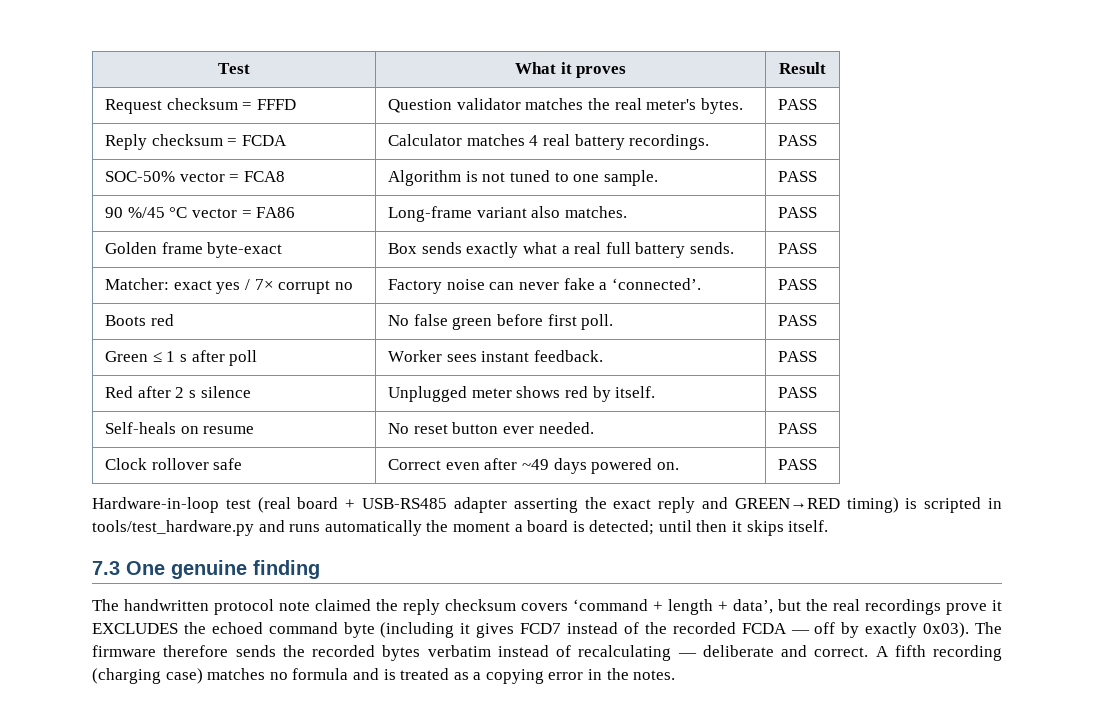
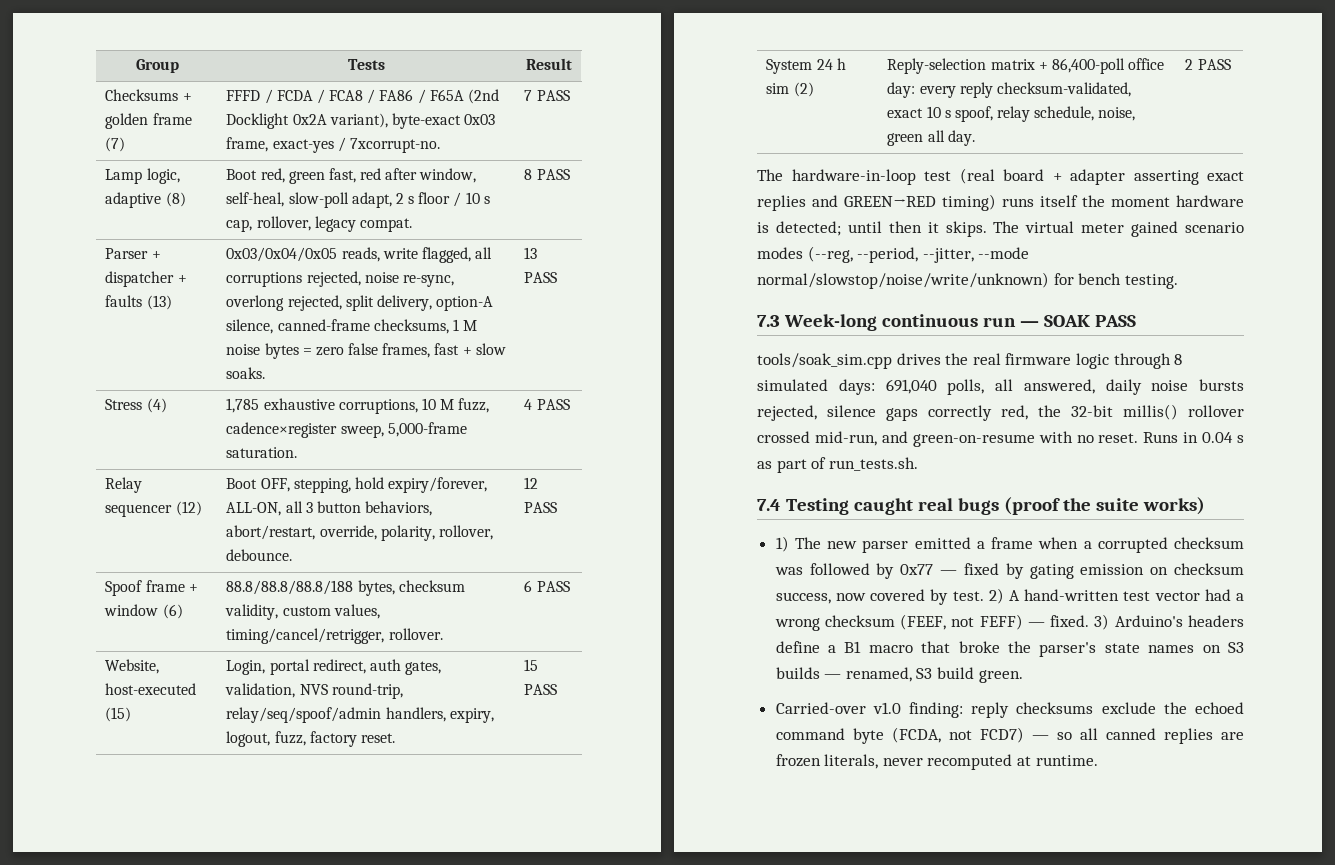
[218,63,250,74] [514,62,627,78] [779,62,826,74] [105,98,296,114] [388,98,743,114] [778,99,818,110] [105,134,287,150] [388,134,710,150] [778,135,818,146] [105,171,285,182] [388,170,658,186] [778,171,818,182] [105,207,296,218] [388,206,627,222] [778,207,818,218] [105,242,283,258] [388,242,734,258] [778,243,818,254] [105,278,353,294] [388,278,701,294] [778,279,818,290] [105,314,174,326] [388,314,614,330] [778,315,818,326] [105,350,258,366] [388,350,603,362] [778,351,818,362] [105,386,251,398] [388,386,656,402] [778,387,818,398] [105,422,255,434] [388,422,594,434] [778,423,818,434] [105,458,243,470] [388,458,679,474] [778,459,818,470] [92,497,219,513] Test | What it proves | Result // Request checksum = FFFD | Question validator matches the real meter's bytes. | PASS // Reply checksum = FCDA | Calculator matches 4 real battery recordings. | PASS // SOC-50% vector = FCA8 | Algorithm is not tuned to one sample. | PASS // 90 %/45 °C vector = FA86 | Long-frame variant also matches. | PASS // Golden frame byte-exact | Box sends exactly what a real full battery sends. | PASS // Matcher: exact yes / 7× corrupt no | Factory noise can never fake a ‘connected’. | PASS // Boots red | No false green before first poll. | PASS // Green ≤ 1 s after poll | Worker sees instant feedback. | PASS // Red after 2 s silence | Unplugged meter shows red by itself. | PASS // Self-heals on resume | No reset button ever needed. | PASS // Clock rollover safe | Correct even after ~49 days powered on. | PASS // Hardware-in-loop -> [135,59,179,73] [348,59,385,70] [525,58,572,70] [105,89,192,101] [105,113,192,129] [105,137,126,152] [226,89,500,104] [226,113,496,129] [226,137,440,153] [524,90,570,101] [105,168,180,184] [105,192,186,208] [226,168,477,184] [226,192,490,208] [226,216,412,232] [524,169,570,180] [105,248,161,259] [105,271,187,287] [105,295,172,310] [226,247,493,263] [226,271,454,287] [226,295,494,311] [226,319,478,334] [226,343,506,359] [226,367,266,379] [524,247,538,259] [524,272,558,283] [105,398,167,413] [226,398,490,414] [226,422,467,438] [226,447,298,458] [524,399,570,410] [105,477,143,493] [105,501,202,517] [226,477,488,493] [226,501,433,516] [226,525,493,541] [226,549,293,561] [524,477,539,489] [524,502,558,513] [105,580,198,596] [104,604,183,619] [226,580,465,596] [225,604,380,620] [226,628,443,644] [524,580,570,592] [105,659,160,674] [105,683,197,695] [105,707,132,722] [226,659,442,675] [225,683,403,699] [226,707,494,723] [226,731,395,747] [524,659,539,671] [524,684,558,695] [766,58,846,74] [766,82,814,97] [887,58,1165,74] [887,82,1131,98] [887,106,1136,122] [887,130,975,146] [1185,59,1231,70] [757,169,916,185] Group | Tests | Result // Checksums + golden frame (7) | FFFD / FCDA / FCA8 / FA86 / F65A (2nd Docklight 0x2A variant), byte-exact 0x03 frame, exact-yes / 7xcorrupt-no. | 7 PASS // Lamp logic, adaptive (8) | Boot red, green fast, red after window, self-heal, slow-poll adapt, 2 s floor / 10 s cap, rollover, legacy compat. | 8 PASS // Parser + dispatcher + faults (13) | 0x03/0x04/0x05 reads, write flagged, all corruptions rejected, noise re-sync, overlong rejected, split delivery, option-A silence, canned-frame checksums, 1 M noise bytes = zero false frames, fast + slow soaks. | 13 PASS // Stress (4) | 1,785 exhaustive corruptions, 10 M fuzz, cadence×register sweep, 5,000-frame saturation. | 4 PASS // Relay sequencer (12) | Boot OFF, stepping, hold expiry/forever, ALL-ON, all 3 button behaviors, abort/restart, override, polarity, rollover, debounce. | 12 PASS // Spoof frame + window (6) | 88.8/88.8/88.8/188 bytes, checksum validity, custom values, timing/cancel/retrigger, rollover. | 6 PASS // Website, host-executed (15) | Login, portal redirect, auth gates, validation, NVS round-trip, relay/seq/spoof/admin handlers, expiry, logout, fuzz, factory reset. | 15 PASS // System 24 h sim (2) | Reply-selection matrix + 86,400-poll office day: every reply checksum-validated, exact 10 s spoof, relay schedule, noise, green all day. | 2 PASS // The hardware-in-loop
[362,498,448,509] USB-RS485 -> (1062, 177) none
[584,497,1002,513] [92,520,569,536] the exact reply and GREEN→RED timing) is scripted in tools/test_hardware.py and runs automatically the moment a board -> [1207,171,1244,181] [757,194,1244,211] exact replies and GREEN→RED timing) runs itself the moment hardware
[746,520,829,536] [92,560,320,579] [92,599,1002,615] [92,622,1003,638] [92,645,1002,661] [92,668,676,684] skips itself. // 7.3 One genuine finding // The handwritten protocol note claimed the reply checksum covers ‘command + length + data’, but the real recordings prove it EXCLUDES the echoed command byte (including it gives FCD7 instead of the recorded FCDA — off by exactly 0x03). The firmware therefore sends the recorded bytes verbatim instead of recalculating — deliberate and correct. A fifth recording (charging case) matches no formula and is treated as a copying error in the notes. -> [945,221,1244,237] [757,246,1030,263] [757,272,1178,289] [757,314,1136,331] [757,353,1183,369] [757,379,1244,395] [757,404,1244,421] [757,431,1244,447] [757,457,918,473] [757,497,1205,515] [775,536,1244,553] [774,563,1244,579] [775,588,1244,605] [774,614,1244,631] [775,641,1244,657] [775,667,1023,683] [775,702,1244,718] [775,727,1244,744] [775,754,1098,770] skips. The virtual meter gained scenario modes (--reg, --period, --jitter, --mode normal/slowstop/noise/write/unknown) for bench testing. // 7.3 Week-long continuous run — SOAK PASS // tools/soak_sim.cpp drives the real firmware logic through 8 simulated days: 691,040 polls, all answered, daily noise bursts rejected, silence gaps correctly red, the 32-bit millis() rollover crossed mid-run, and green-on-resume with no reset. Runs in 0.04 s as part of run_tests.sh. // 7.4 Testing caught real bugs (proof the suite works) // 1) The new parser emitted a frame when a corrupted checksum was followed by 0x77 — fixed by gating emission on checksum success, now covered by test. 2) A hand-written test vector had a wrong checksum (FEEF, not FEFF) — fixed. 3) Arduino's headers define a B1 macro that broke the parser's state names on S3 builds — renamed, S3 build green. // Carried-over v1.0 finding: reply checksums exclude the echoed command byte (FCDA, not FCD7) — so all canned replies are frozen literals, never recomputed at runtime.

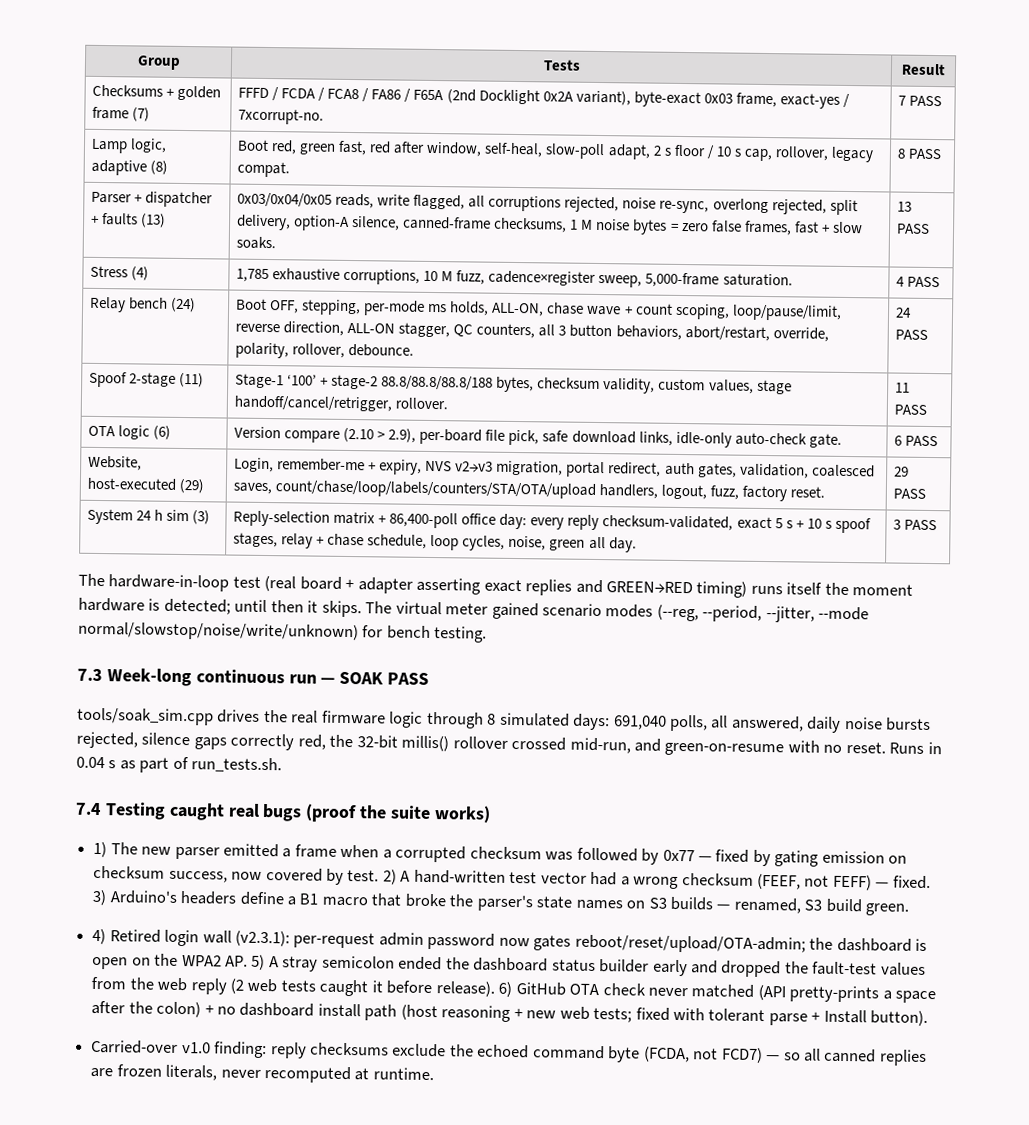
[105,501,202,517] sequencer (12) -> [129,297,197,313] bench (24)
[354,477,488,493] [226,502,282,516] hold expiry/forever, ALL-ON, -> [363,300,842,321] [235,321,536,339] per-mode ms holds, ALL-ON, chase wave + count scoping, loop/pause/limit, reverse direction, ALL-ON stagger, QC counters,
[524,477,539,489] 12 -> [895,307,913,318] 24
[145,580,198,592] [104,604,183,619] frame + window (6) | -> [129,372,205,388] [235,373,379,390] 2-stage (11) | Stage-1 ‘100’ + stage-2
[226,628,385,644] timing/cancel/retrigger, -> [756,379,792,395] [234,395,393,412] stage handoff/cancel/retrigger,
(443, 634) none -> [895,382,911,393] [894,404,928,415] [88,425,172,440] [234,426,842,448] | 11 PASS // OTA logic (6) | Version compare (2.10 > 2.9), per-board file pick, safe download links, idle-only auto-check gate.
[105,707,132,722] (15) -> [179,478,205,494] (29)
(266, 667) none -> [277,458,564,476] remember-me + expiry, NVS v2→v3 migration,
[299,683,403,699] [226,707,494,723] NVS round-trip, relay/seq/spoof/admin handlers, expiry, -> [811,464,875,478] [233,480,659,499] coalesced saves, count/chase/loop/labels/counters/STA/OTA/upload handlers,
[524,659,539,671] 15 -> [894,466,910,477] 29
[793,82,814,97] (2) -> [192,510,211,525] (3)
[926,106,1095,122] 10 s spoof, relay schedule, -> [774,517,871,534] [233,532,506,551] 5 s + 10 s spoof stages, relay + chase schedule, loop cycles,
[1185,59,1194,70] 2 -> [893,519,902,530] 3
(1023, 676) none -> [92,928,928,954] [92,953,926,978] [91,976,937,1004] [91,1000,929,1027] // 4) Retired login wall (v2.3.1): per-request admin password now gates reboot/reset/upload/OTA-admin; the dashboard is open on the WPA2 AP. 5) A stray semicolon ended the dashboard status builder early and dropped the fault-test values from the web reply (2 web tests caught it before release). 6) GitHub OTA check never matched (API pretty-prints a space after the colon) + no dashboard install path (host reasoning + new web tests; fixed with tolerant parse + Install button).

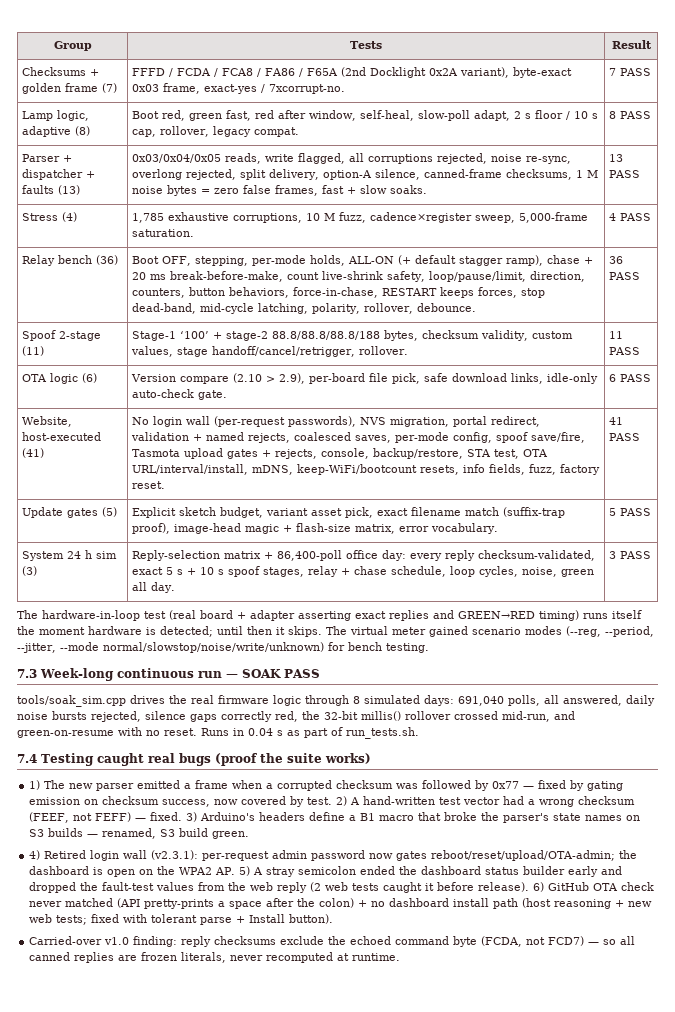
[170,297,197,313] (24) -> [96,255,119,265] (36)
[428,301,842,321] [235,321,829,342] ms holds, ALL-ON, chase wave + count scoping, loop/pause/limit, reverse direction, ALL-ON stagger, QC counters, all 3 button behaviors, abort/restart, override, -> [310,255,594,266] [132,271,586,282] [132,287,546,298] [132,303,309,314] holds, ALL-ON (+ default stagger ramp), chase + 20 ms break-before-make, count live-shrink safety, loop/pause/limit, direction, counters, button behaviors, force-in-chase, RESTART keeps forces, stop dead-band, mid-cycle latching,
[895,307,913,318] 24 -> [609,256,624,264] 36
[179,478,205,494] [234,457,875,479] [233,480,826,502] [894,466,910,477] (29) | Login, remember-me + expiry, NVS v2→v3 migration, portal redirect, auth gates, validation, coalesced saves, count/chase/loop/labels/counters/STA/OTA/upload handlers, logout, fuzz, factory reset. | 29 -> [22,448,45,458] [132,416,541,427] [131,432,586,443] [132,448,549,459] [132,464,601,475] [132,481,166,489] [609,417,624,425] [609,433,641,441] [22,507,118,518] [132,507,566,518] [132,523,499,534] [609,508,617,516] (41) | No login wall (per-request passwords), NVS migration, portal redirect, validation + named rejects, coalesced saves, per-mode config, spoof save/fire, Tasmota upload gates + rejects, console, backup/restore, STA test, OTA URL/interval/install, mDNS, keep-WiFi/bootcount resets, info fields, fuzz, factory reset. | 41 PASS // Update gates (5) | Explicit sketch budget, variant asset pick, exact filename match (suffix-trap proof), image-head magic + flash-size matrix, error vocabulary. | 5

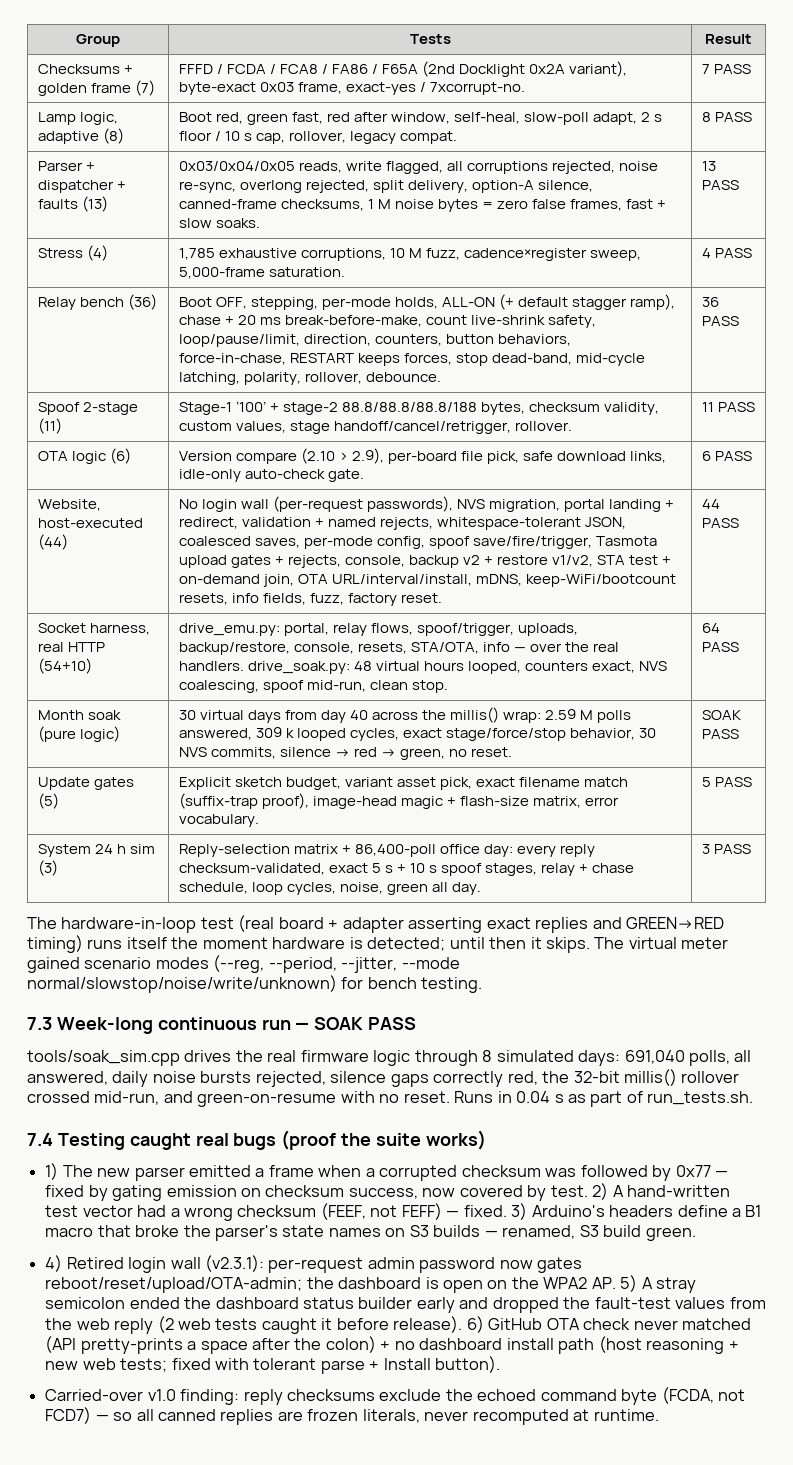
[22,448,45,458] (41) -> [37,534,68,550] (44)
(488, 421) none -> [609,499,675,512] landing +
(291, 438) none -> [437,517,627,530] whitespace-tolerant JSON,
[531,432,586,443] save/fire, -> [473,536,593,549] save/fire/trigger,
[373,448,520,459] backup/restore, STA test, -> [409,555,672,568] [178,574,294,587] backup v2 + restore v1/v2, STA test + on-demand join,
[609,417,624,425] 41 -> [701,499,720,509] [701,518,739,528] [37,623,150,635] [37,642,105,652] [37,658,92,674] [178,623,579,636] [178,642,620,655] [178,661,668,674] [178,680,449,693] [701,623,720,633] [701,642,739,652] [37,710,121,720] [37,726,120,742] [178,707,632,723] [178,727,657,741] [178,747,513,760] [701,710,741,720] 44 PASS // Socket harness, real HTTP (54+10) | drive_emu.py: portal, relay flows, spoof/trigger, uploads, backup/restore, console, resets, STA/OTA, info — over the real handlers. drive_soak.py: 48 virtual hours looped, counters exact, NVS coalescing, spoof mid-run, clean stop. | 64 PASS // Month soak (pure logic) | 30 virtual days from day 40 across the millis() wrap: 2.59 M polls answered, 309 k looped cycles, exact stage/force/stop behavior, 30 NVS commits, silence → red → green, no reset. | SOAK

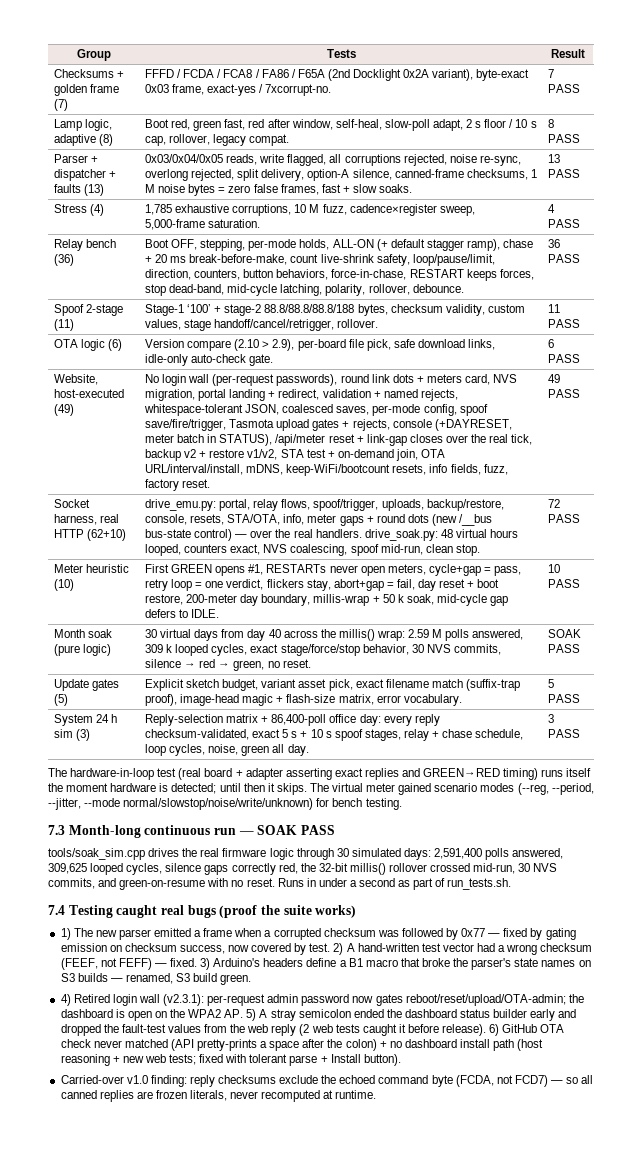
[37,534,68,550] (44) -> [53,404,74,416] (49)
(454, 504) none -> [340,374,491,385] round link dots + meters card,
[345,555,406,567] console, -> [392,419,512,431] [144,434,533,446] console (+DAYRESET, meter batch in STATUS), /api/meter reset + link-gap closes over the real tick,
[701,499,720,509] 44 -> [547,374,560,383] 49
[37,658,92,674] (54+10) -> [87,529,127,541] (62+10)
[483,642,511,652] info -> [283,514,493,526] [144,529,233,541] info, meter gaps + round dots (new /__bus bus-state control)
[701,623,720,633] 64 -> [547,499,560,508] [547,514,580,523] [53,564,130,573] [53,579,74,591] [144,564,522,576] [144,579,500,591] [144,594,509,606] [144,609,220,618] [547,564,560,573] 72 PASS // Meter heuristic (10) | First GREEN opens #1, RESTARTs never open meters, cycle+gap = pass, retry loop = one verdict, flickers stay, abort+gap = fail, day reset + boot restore, 200-meter day boundary, millis-wrap + 50 k soak, mid-cycle gap defers to IDLE. | 10
[56,1017,153,1034] Week-long -> [68,825,141,838] Month-long
[482,1050,493,1062] 8 -> [336,848,349,857] 30
[624,1050,752,1066] [27,1071,326,1087] 691,040 polls, all answered, daily noise bursts rejected, -> [434,848,564,860] [48,863,163,875] 2,591,400 polls answered, 309,625 looped cycles,
(160, 1098) none -> [518,863,558,872] [48,878,95,889] 30 NVS commits,
[516,1091,564,1103] 0.04 s -> [318,878,396,887] under a second

